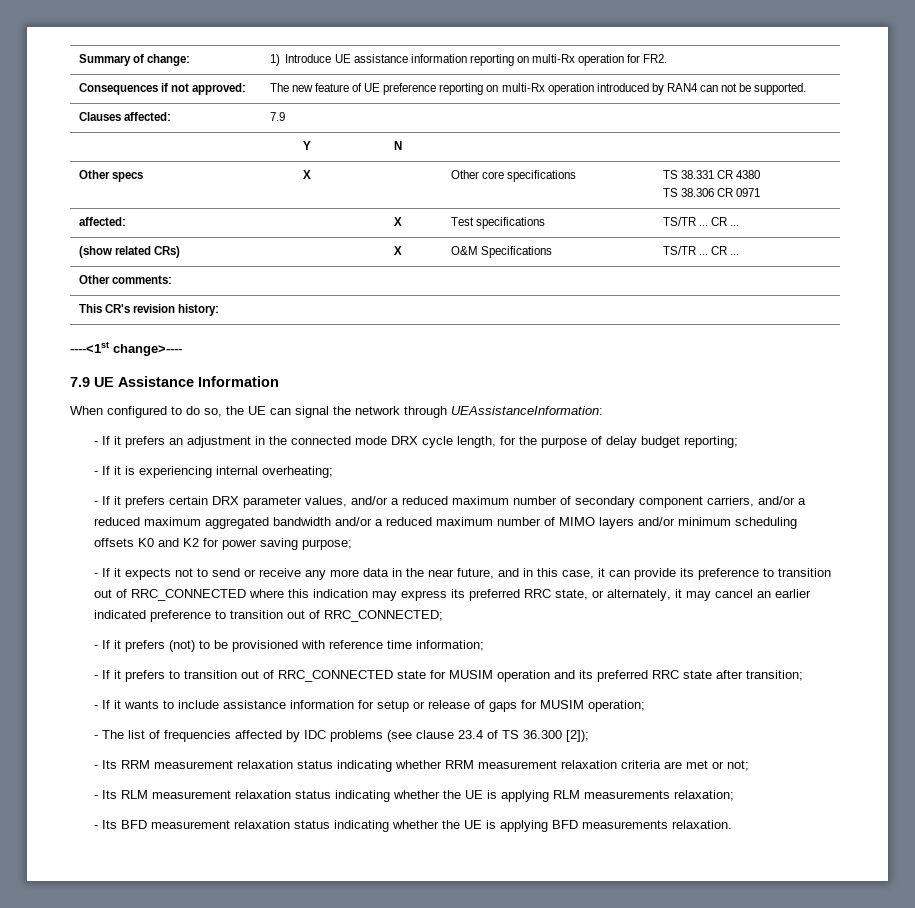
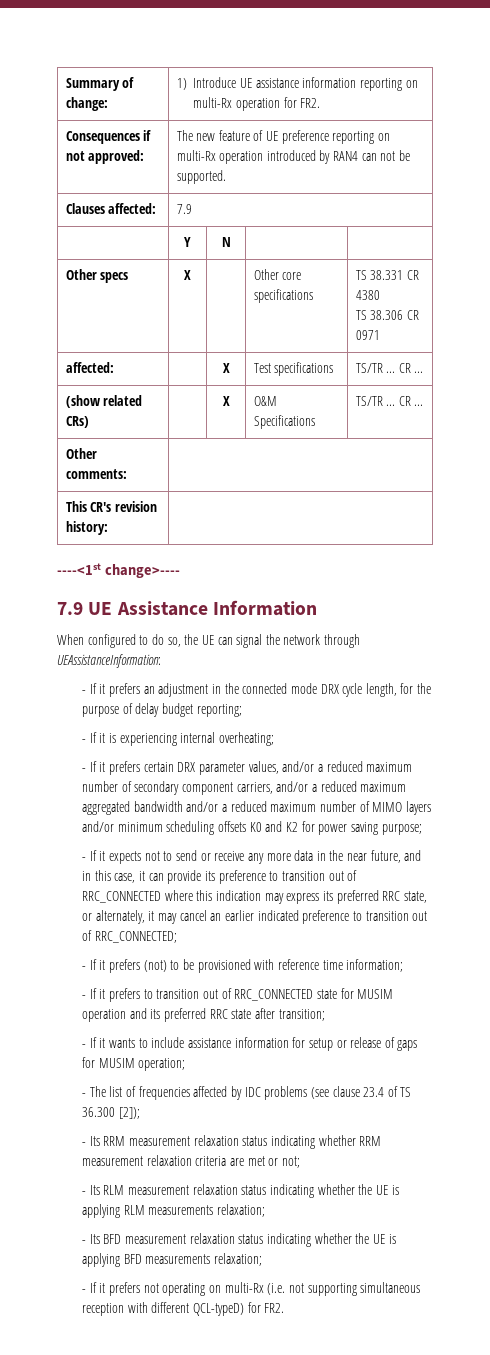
[671,820,732,829] relaxation. -> [214,1253,263,1266] [82,1282,421,1296] [82,1302,285,1316] relaxation; // - If it prefers not operating on multi-Rx (i.e. not supporting simultaneous reception with different QCL-typeD) for FR2.

